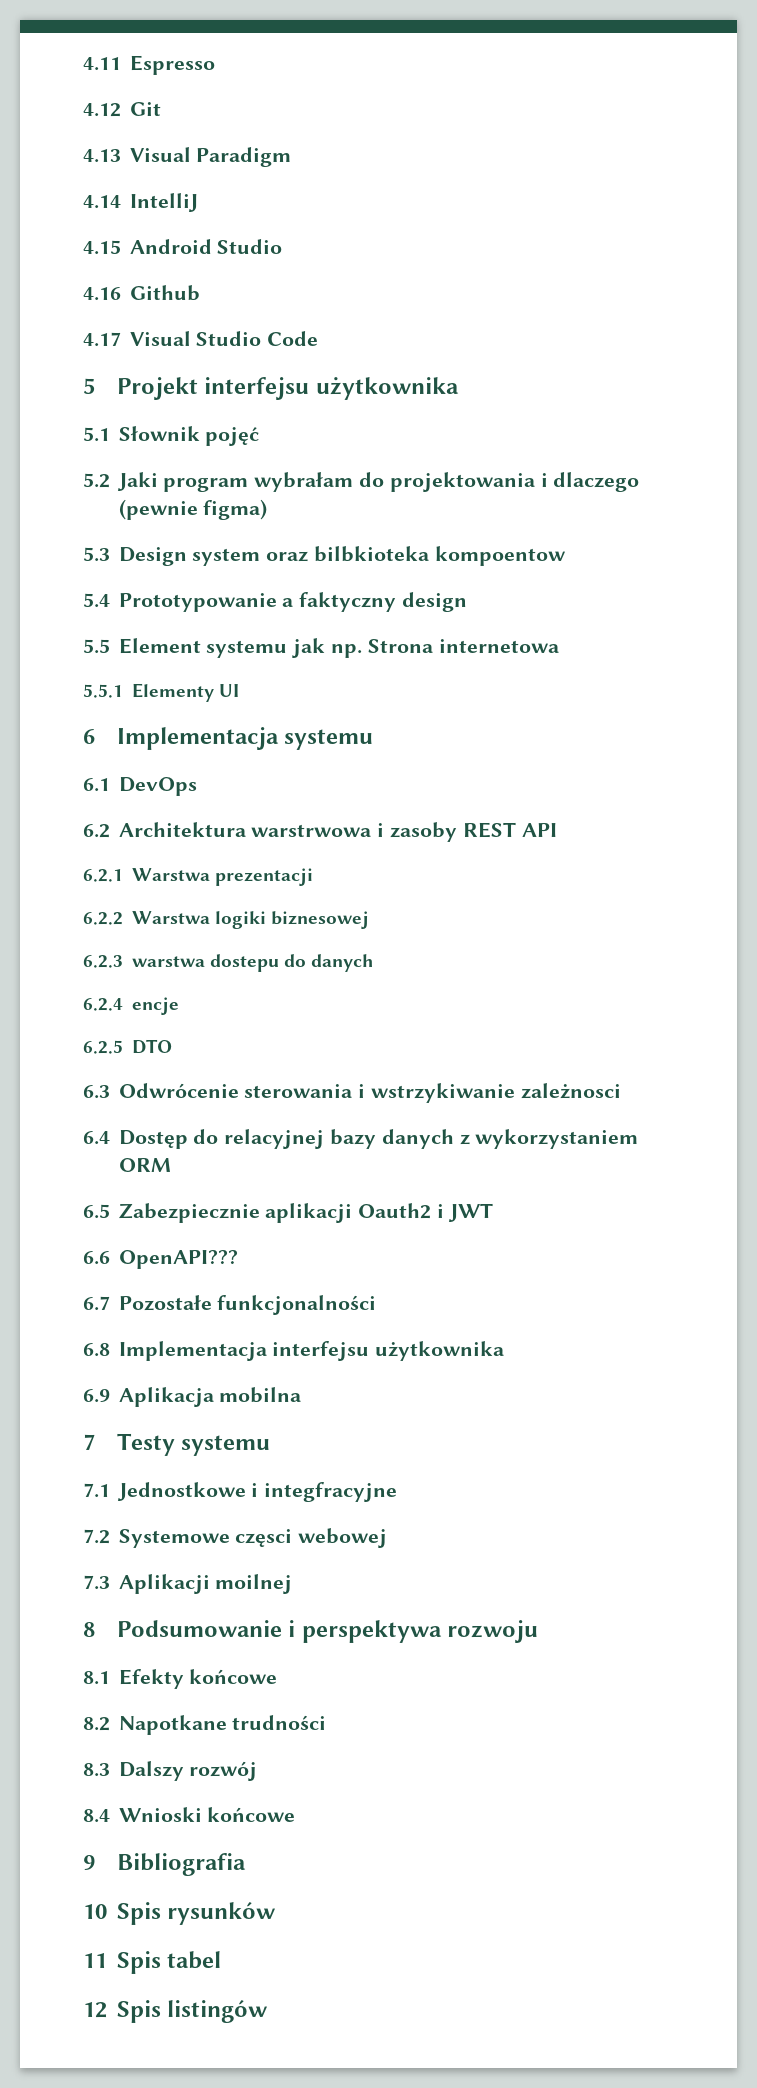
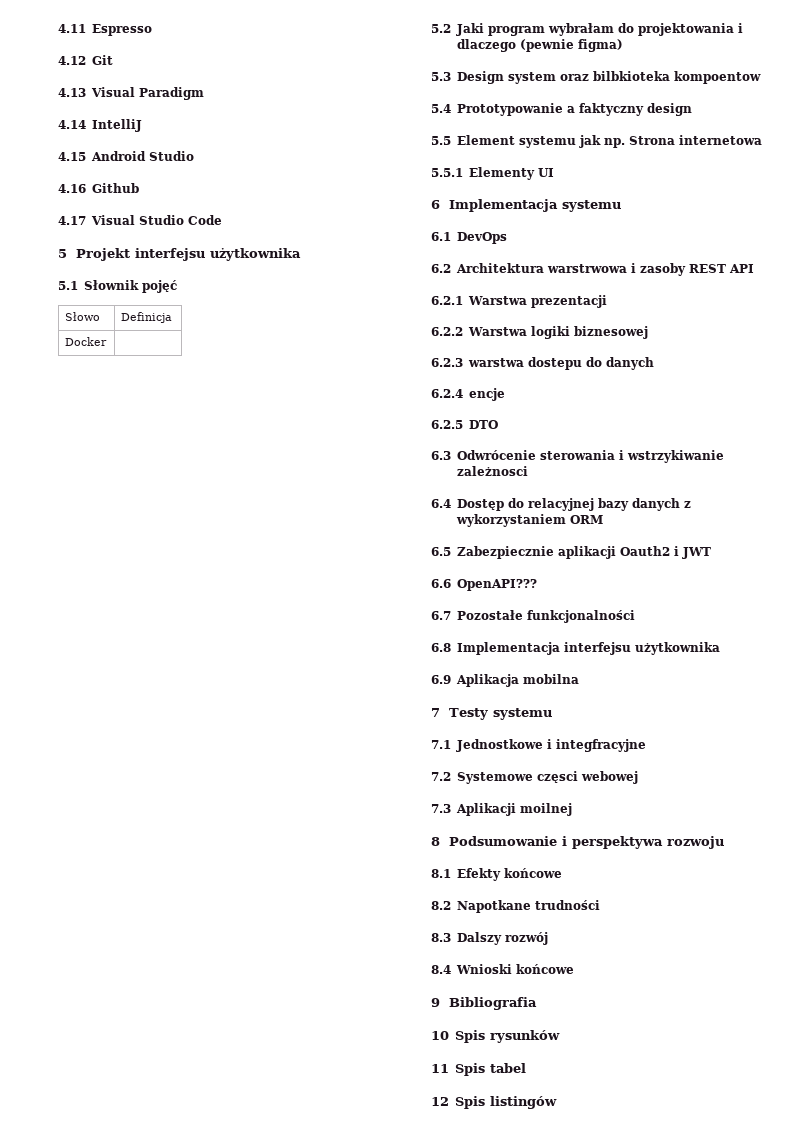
(260, 436) none -> [65,312,101,321] [121,312,173,323] [65,337,108,346] // Słowo | Definicja // Docker |

